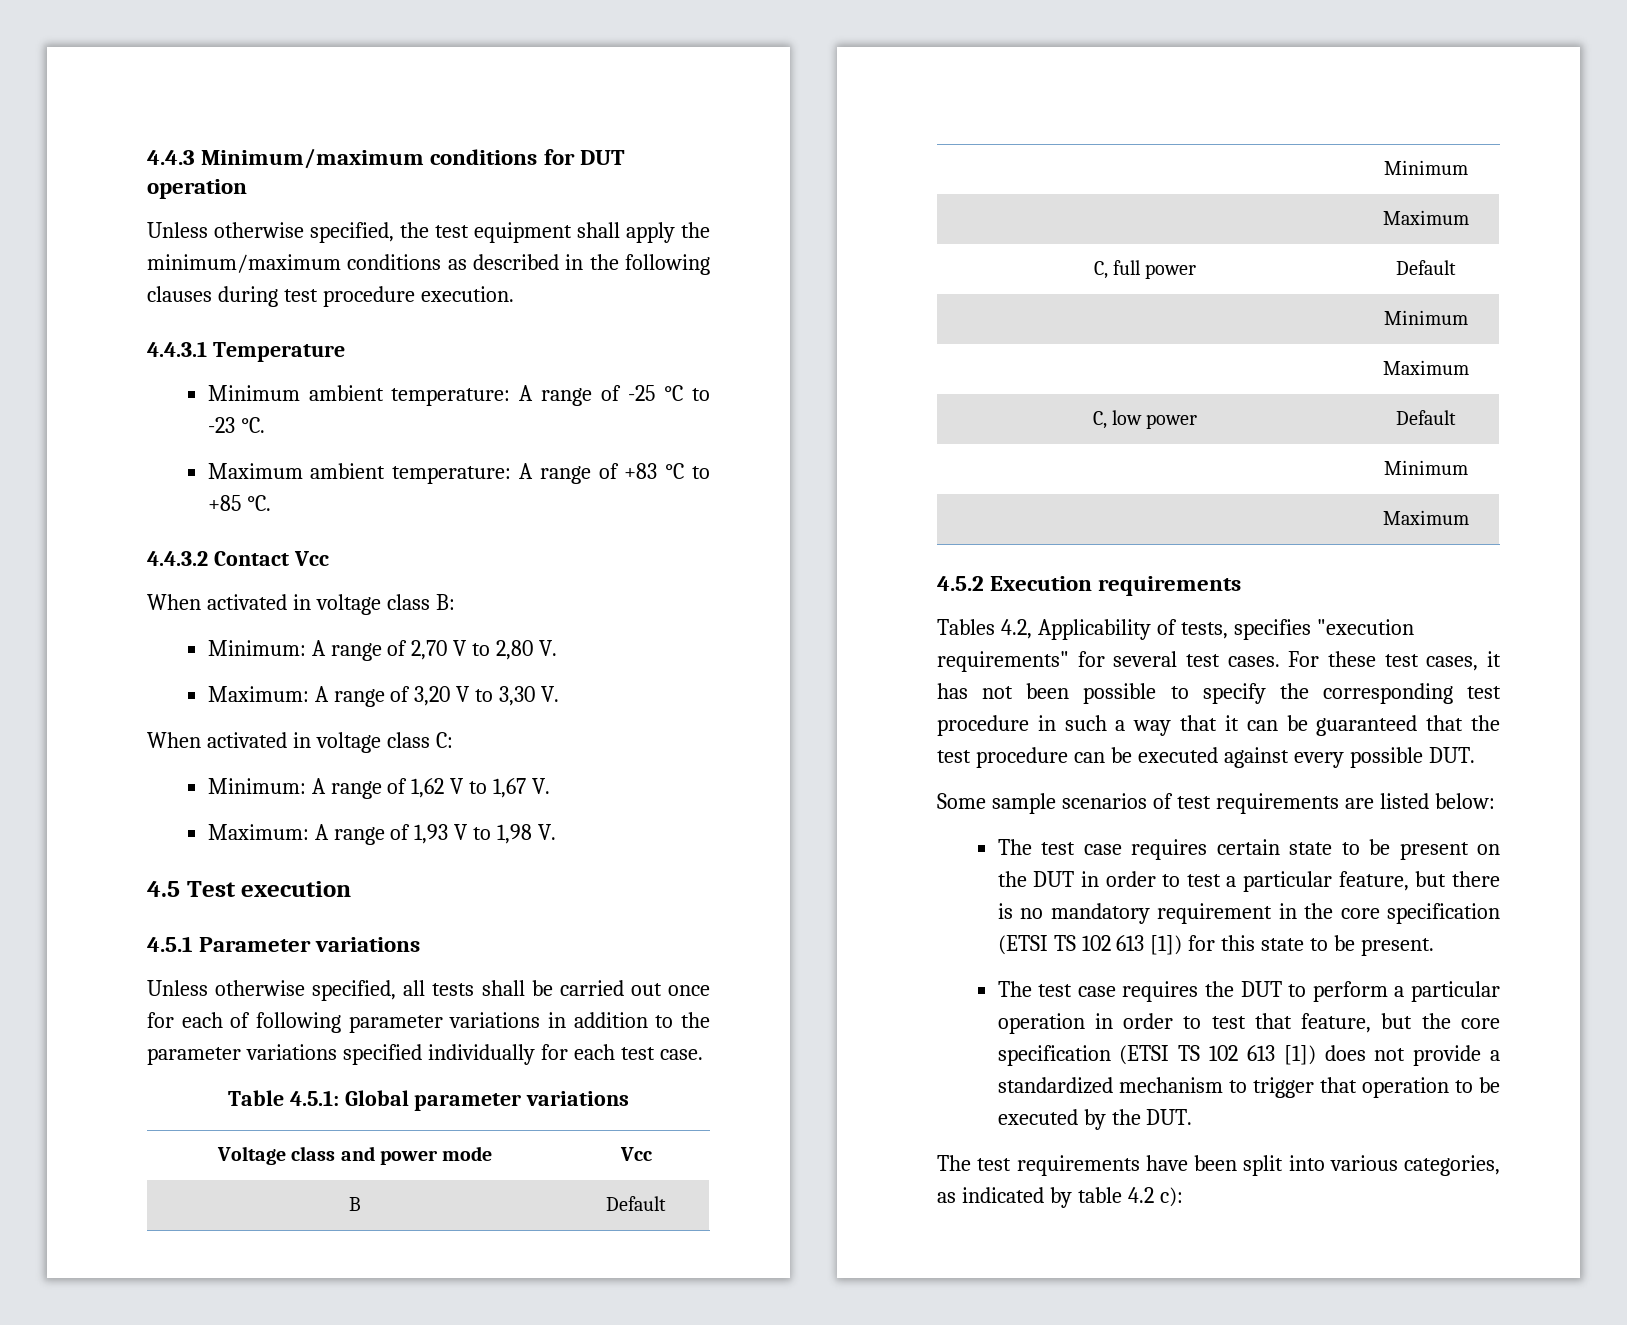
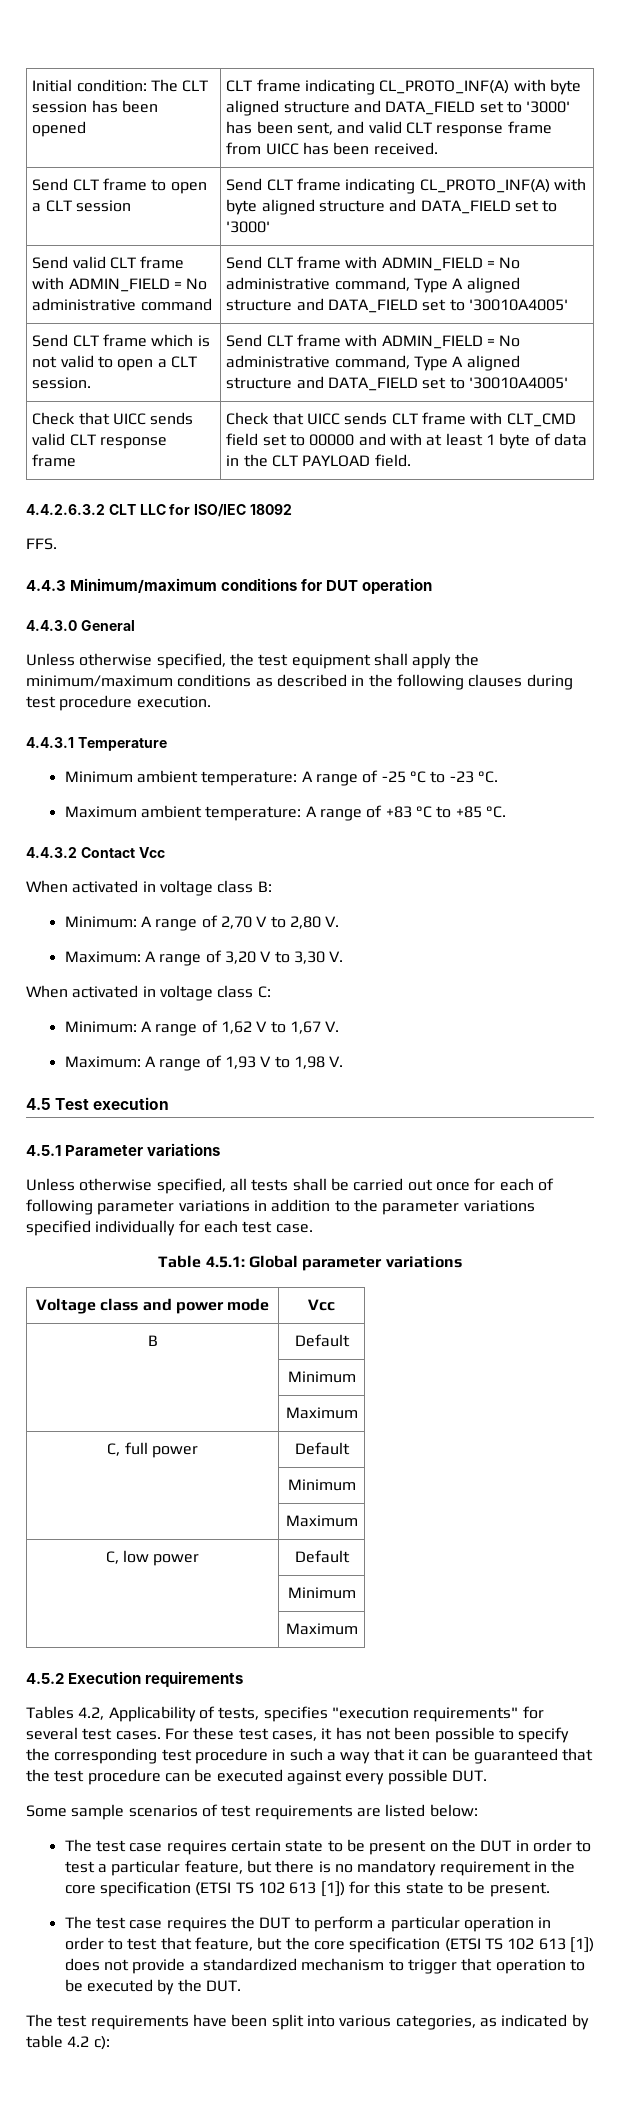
(147, 157) none -> [32,79,209,92] [32,100,159,113] [32,121,87,137] [226,79,582,95] [226,100,571,116] [226,121,552,137] [226,142,438,155] [32,178,207,194] [32,200,132,212] [226,178,587,194] [226,199,558,215] [226,221,271,233] [32,256,185,269] [32,277,208,292] [32,298,212,311] [226,256,521,271] [226,277,520,293] [226,298,569,313] [32,334,210,347] [32,355,198,371] [32,377,92,389] [226,334,521,349] [226,355,520,371] [226,376,569,391] [32,412,194,425] [32,433,168,449] [32,454,77,467] [226,412,576,427] [226,433,587,449] [226,454,411,467] [26,504,292,517] [26,538,57,550] Initial condition: The CLT session has been opened | CLT frame indicating CL_PROTO_INF(A) with byte aligned structure and DATA_FIELD set to '3000' has been sent, and valid CLT response frame from UICC has been received. // Send CLT frame to open a CLT session | Send CLT frame indicating CL_PROTO_INF(A) with byte aligned structure and DATA_FIELD set to '3000' // Send valid CLT frame with ADMIN_FIELD = No administrative command | Send CLT frame with ADMIN_FIELD = No administrative command, Type A aligned structure and DATA_FIELD set to '30010A4005' // Send CLT frame which is not valid to open a CLT session. | Send CLT frame with ADMIN_FIELD = No administrative command, Type A aligned structure and DATA_FIELD set to '30010A4005' // Check that UICC sends valid CLT response frame | Check that UICC sends CLT frame with CLT_CMD field set to 00000 and with at least 1 byte of data in the CLT PAYLOAD field. // 4.4.2.6.3.2 CLT LLC for ISO/IEC 18092 // FFS. //
(247, 189) none -> [26,620,135,631] // 4.4.3.0 General

